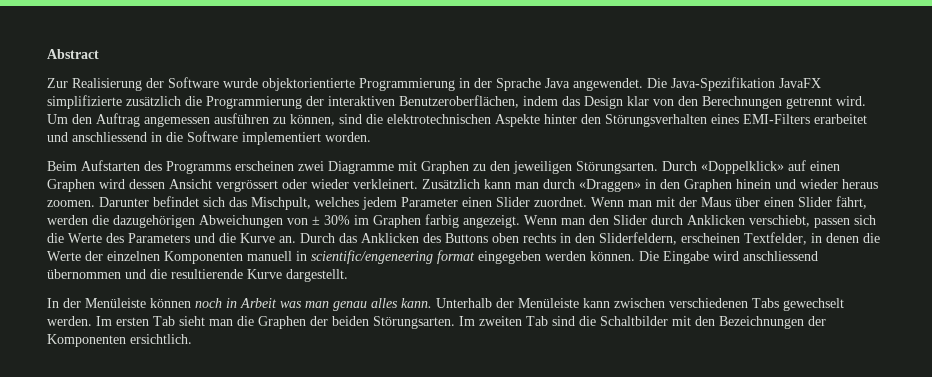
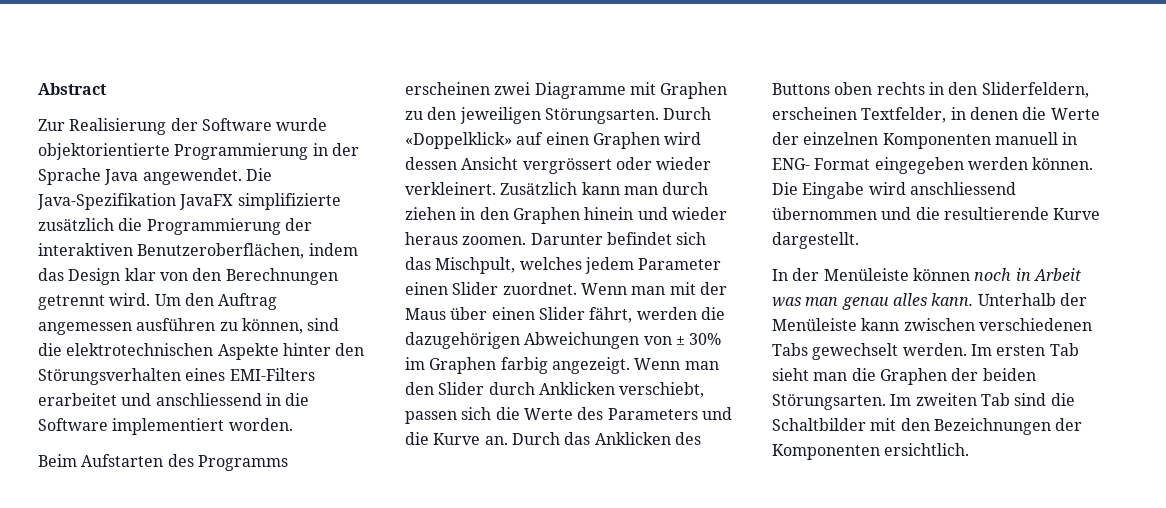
[579,179,641,192] «Draggen» -> [405,207,456,220] ziehen
[311,250,475,264] scientific/engeneering format -> [772,158,871,170] ENG- Format

